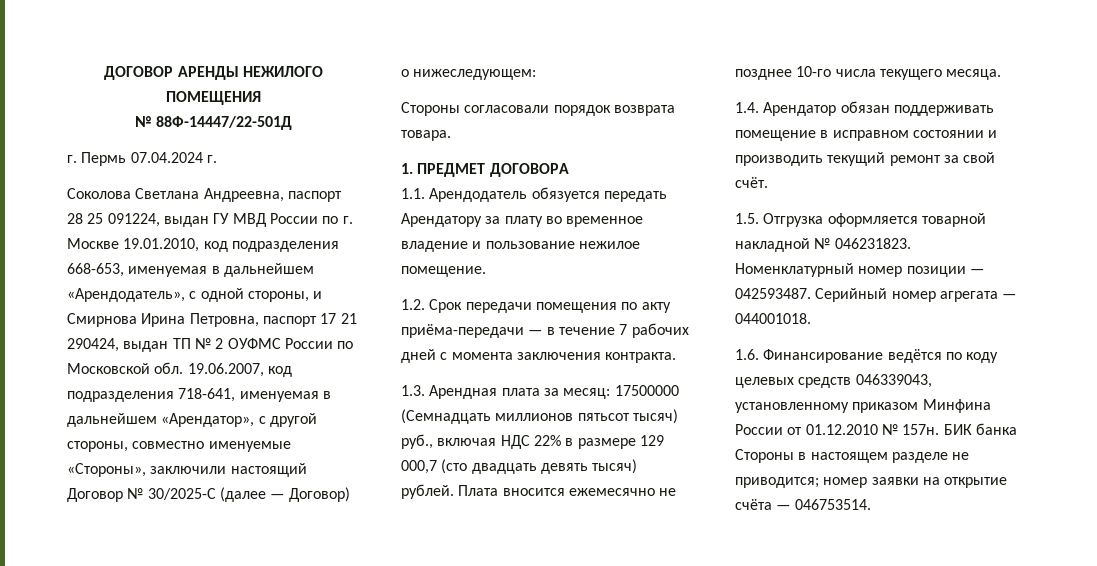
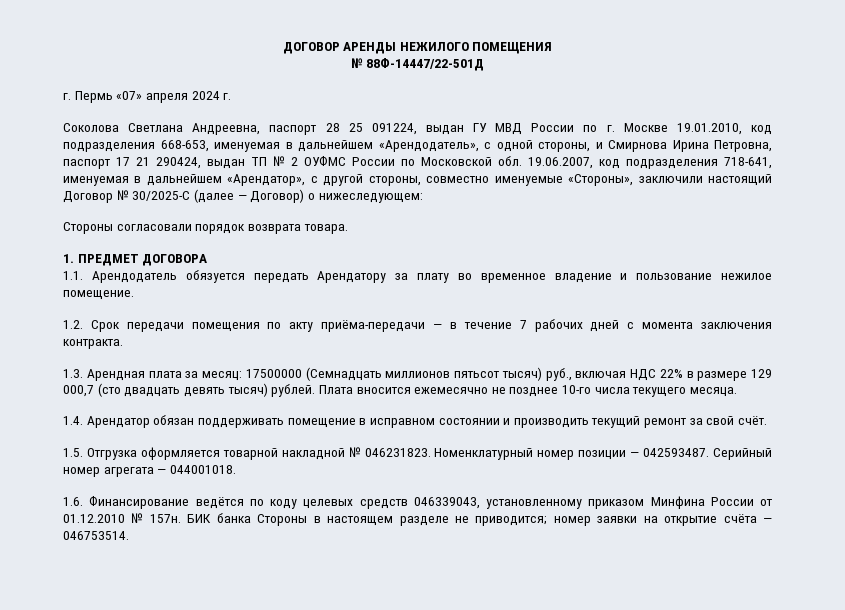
[130,152,203,163] 07.04.2024 -> [116,91,220,103] «07» апреля 2024

